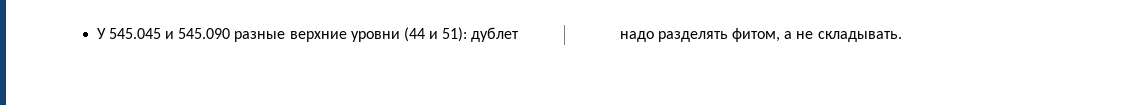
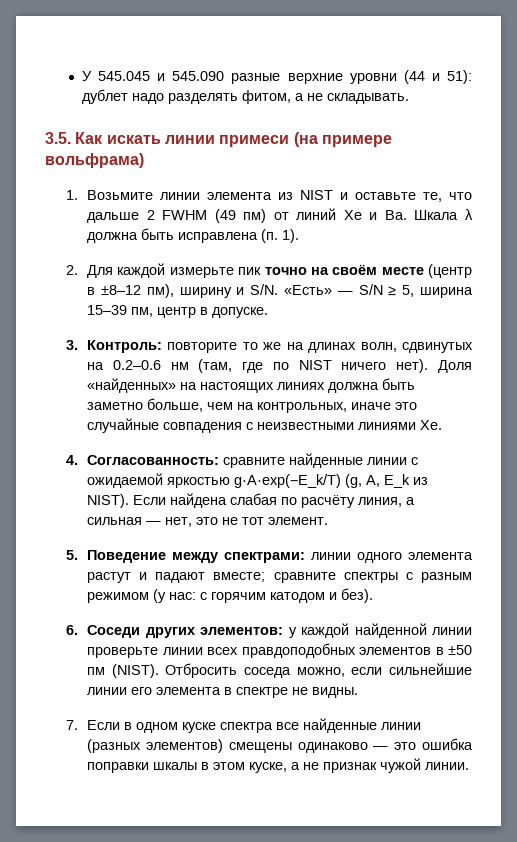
(902, 36) none -> [45,132,392,147] [45,153,144,168] [66,190,472,202] [87,208,473,223] [87,228,300,243] [66,263,472,278] [87,284,473,298] [87,305,269,318] [66,340,473,353] [87,359,472,373] [87,378,416,393] [87,398,418,413] [87,418,443,433] [66,453,419,468] [87,473,429,488] [87,493,416,508] [87,517,329,527] [66,550,473,563] [87,572,472,583] [87,588,374,603] [66,623,472,638] [87,643,472,658] [87,663,472,678] [87,687,359,698] [66,718,422,733] [87,738,473,753] [87,758,470,773] // 3.5. Как искать линии примеси (на примере вольфрама) // 1. Возьмите линии элемента из NIST и оставьте те, что дальше 2 FWHM (49 пм) от линий Xe и Ba. Шкала λ должна быть исправлена (п. 1). // 2. Для каждой измерьте пик точно на своём месте (центр в ±8–12 пм), ширину и S/N. «Есть» — S/N ≥ 5, ширина 15–39 пм, центр в допуске. // 3. Контроль: повторите то же на длинах волн, сдвинутых на 0.2–0.6 нм (там, где по NIST ничего нет). Доля «найденных» на настоящих линиях должна быть заметно больше, чем на контрольных, иначе это случайные совпадения с неизвестными линиями Xe. // 4. Согласованность: сравните найденные линии с ожидаемой яркостью g·A·exp(−E_k/T) (g, A, E_k из NIST). Если найдена слабая по расчёту линия, а сильная — нет, это не тот элемент. // 5. Поведение между спектрами: линии одного элемента растут и падают вместе; сравните спектры с разным режимом (у нас: с горячим катодом и без). // 6. Соседи других элементов: у каждой найденной линии проверьте линии всех правдоподобных элементов в ±50 пм (NIST). Отбросить соседа можно, если сильнейшие линии его элемента в спектре не видны. // 7. Если в одном куске спектра все найденные линии (разных элементов) смещены одинаково — это ошибка поправки шкалы в этом куске, а не признак чужой линии.

